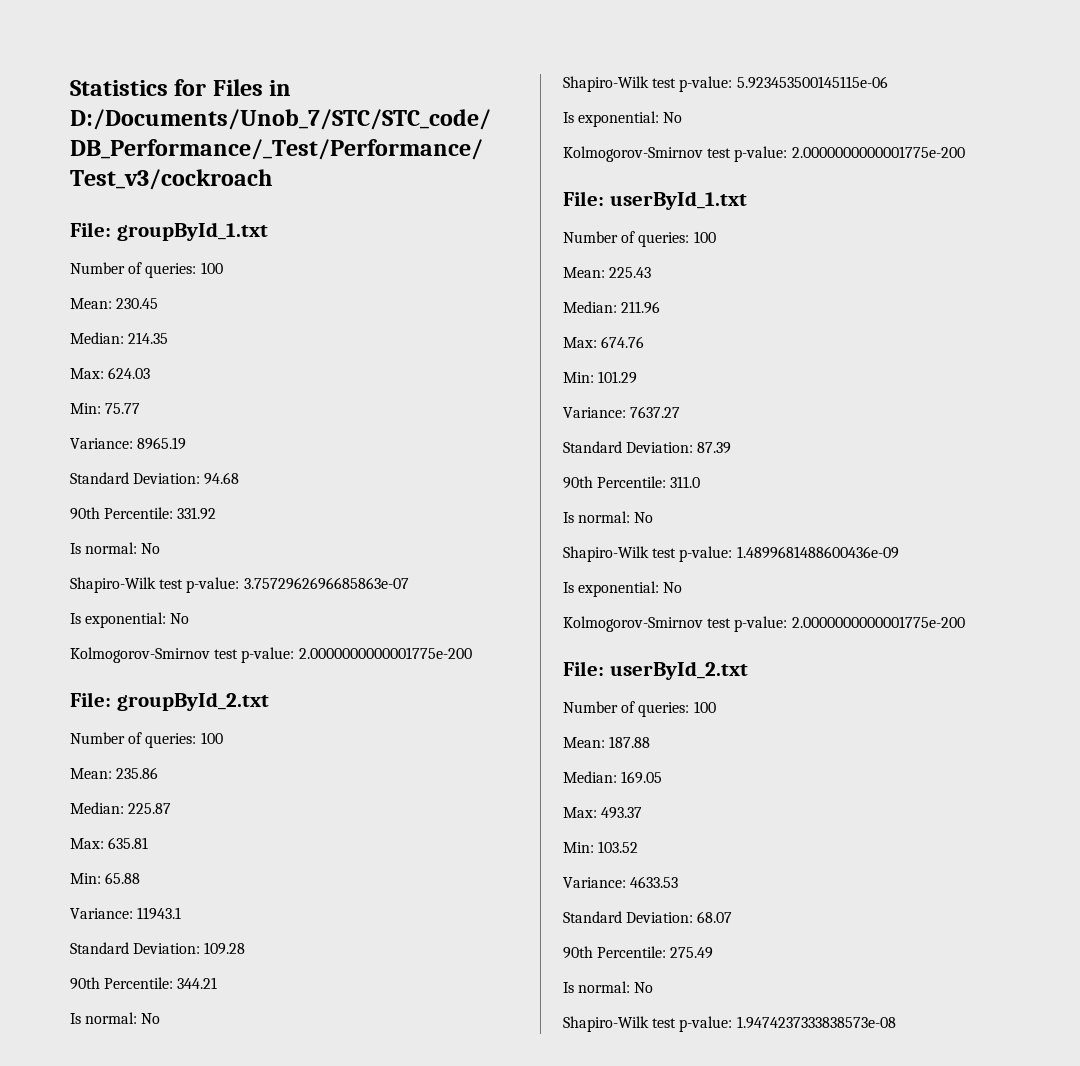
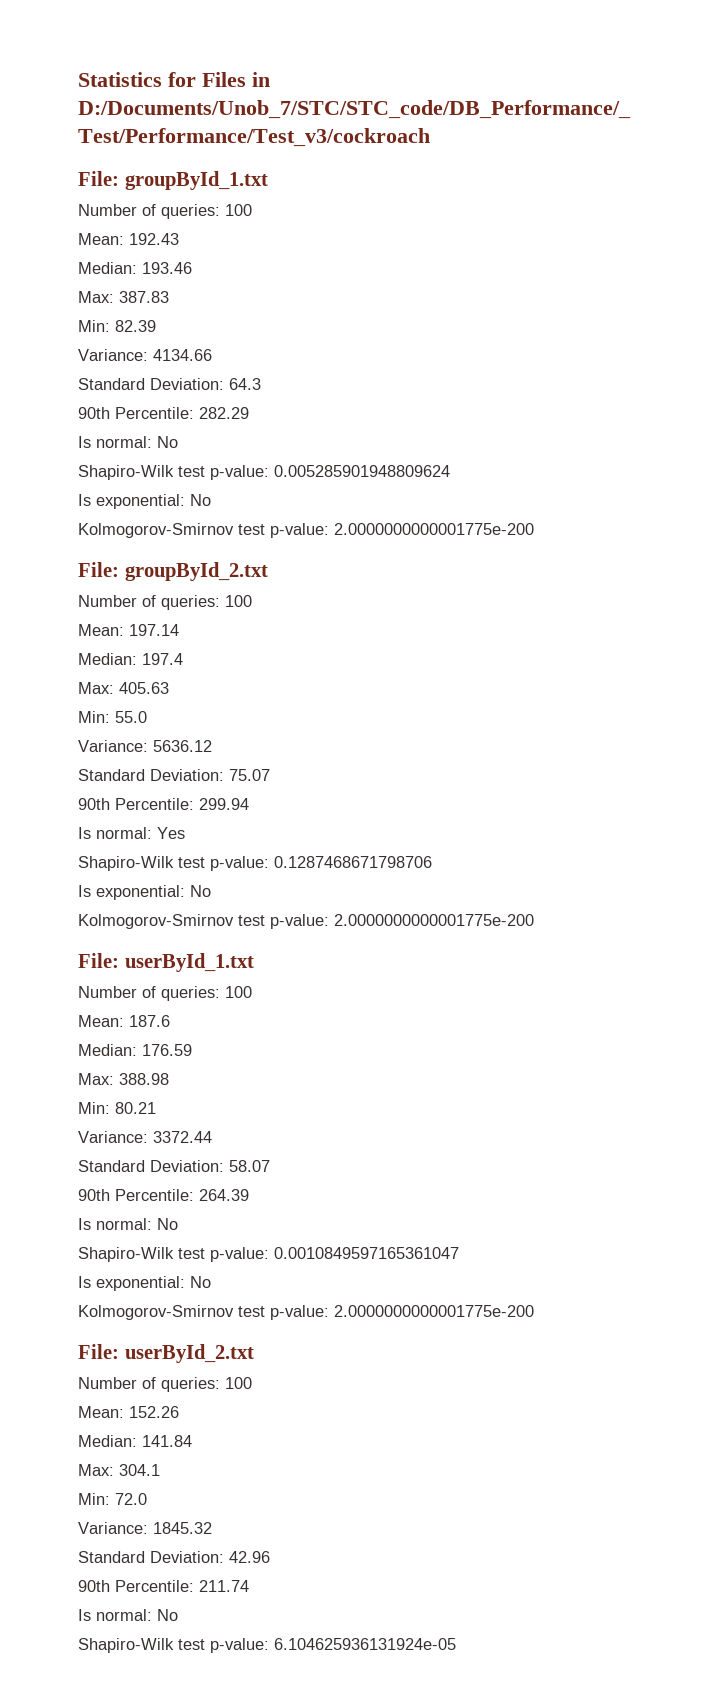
[116,298,159,309] [70,332,169,344] [70,367,151,379] [70,403,141,414] [70,437,187,450] [70,472,240,485] [70,507,217,520] [70,542,161,554] [70,577,409,593] 230.45 // Median: 214.35 // Max: 624.03 // Min: 75.77 // Variance: 8965.19 // Standard Deviation: 94.68 // 90th Percentile: 331.92 // Is normal: No // Shapiro-Wilk test p-value: 3.7572962696685863e-07 -> [129,233,179,245] [78,262,192,274] [78,291,169,303] [78,320,156,332] [78,349,212,361] [78,378,261,390] [78,407,249,419] [78,436,178,448] [78,465,450,480] 192.43 // Median: 193.46 // Max: 387.83 // Min: 82.39 // Variance: 4134.66 // Standard Deviation: 64.3 // 90th Percentile: 282.29 // Is normal: No // Shapiro-Wilk test p-value: 0.005285901948809624
[116,767,159,779] [70,802,172,814] [70,837,149,849] [70,872,141,884] [70,907,182,920] [70,942,246,955] [70,977,218,990] [70,1012,161,1024] [563,76,888,92] 235.86 // Median: 225.87 // Max: 635.81 // Min: 65.88 // Variance: 11943.1 // Standard Deviation: 109.28 // 90th Percentile: 344.21 // Is normal: No // Shapiro-Wilk test p-value: 5.923453500145115e-06 -> [129,624,179,636] [78,653,183,665] [78,682,169,694] [78,711,147,723] [78,740,212,752] [78,769,270,781] [78,798,249,810] [78,827,185,839] [78,856,432,871] 197.14 // Median: 197.4 // Max: 405.63 // Min: 55.0 // Variance: 5636.12 // Standard Deviation: 75.07 // 90th Percentile: 299.94 // Is normal: Yes // Shapiro-Wilk test p-value: 0.1287468671798706
[609,267,652,278] [563,301,661,314] [563,336,645,348] [563,371,638,384] [563,406,681,418] [563,441,732,454] [563,476,701,489] [563,511,654,523] [563,546,899,562] 225.43 // Median: 211.96 // Max: 674.76 // Min: 101.29 // Variance: 7637.27 // Standard Deviation: 87.39 // 90th Percentile: 311.0 // Is normal: No // Shapiro-Wilk test p-value: 1.4899681488600436e-09 -> [129,1015,170,1027] [78,1044,192,1056] [78,1073,169,1085] [78,1102,156,1114] [78,1131,212,1143] [78,1160,270,1172] [78,1189,249,1201] [78,1218,178,1230] [78,1247,459,1262] 187.6 // Median: 176.59 // Max: 388.98 // Min: 80.21 // Variance: 3372.44 // Standard Deviation: 58.07 // 90th Percentile: 264.39 // Is normal: No // Shapiro-Wilk test p-value: 0.0010849597165361047
[609,736,651,748] [563,771,663,784] [563,807,643,819] [563,841,639,853] [563,876,679,888] [563,911,733,923] [563,946,714,959] [563,981,654,993] [563,1016,896,1032] 187.88 // Median: 169.05 // Max: 493.37 // Min: 103.52 // Variance: 4633.53 // Standard Deviation: 68.07 // 90th Percentile: 275.49 // Is normal: No // Shapiro-Wilk test p-value: 1.9474237333838573e-08 -> [129,1406,179,1418] [78,1435,192,1447] [78,1464,160,1476] [78,1493,147,1505] [78,1522,212,1534] [78,1551,270,1563] [78,1580,249,1592] [78,1609,178,1621] [78,1638,456,1653] 152.26 // Median: 141.84 // Max: 304.1 // Min: 72.0 // Variance: 1845.32 // Standard Deviation: 42.96 // 90th Percentile: 211.74 // Is normal: No // Shapiro-Wilk test p-value: 6.104625936131924e-05

